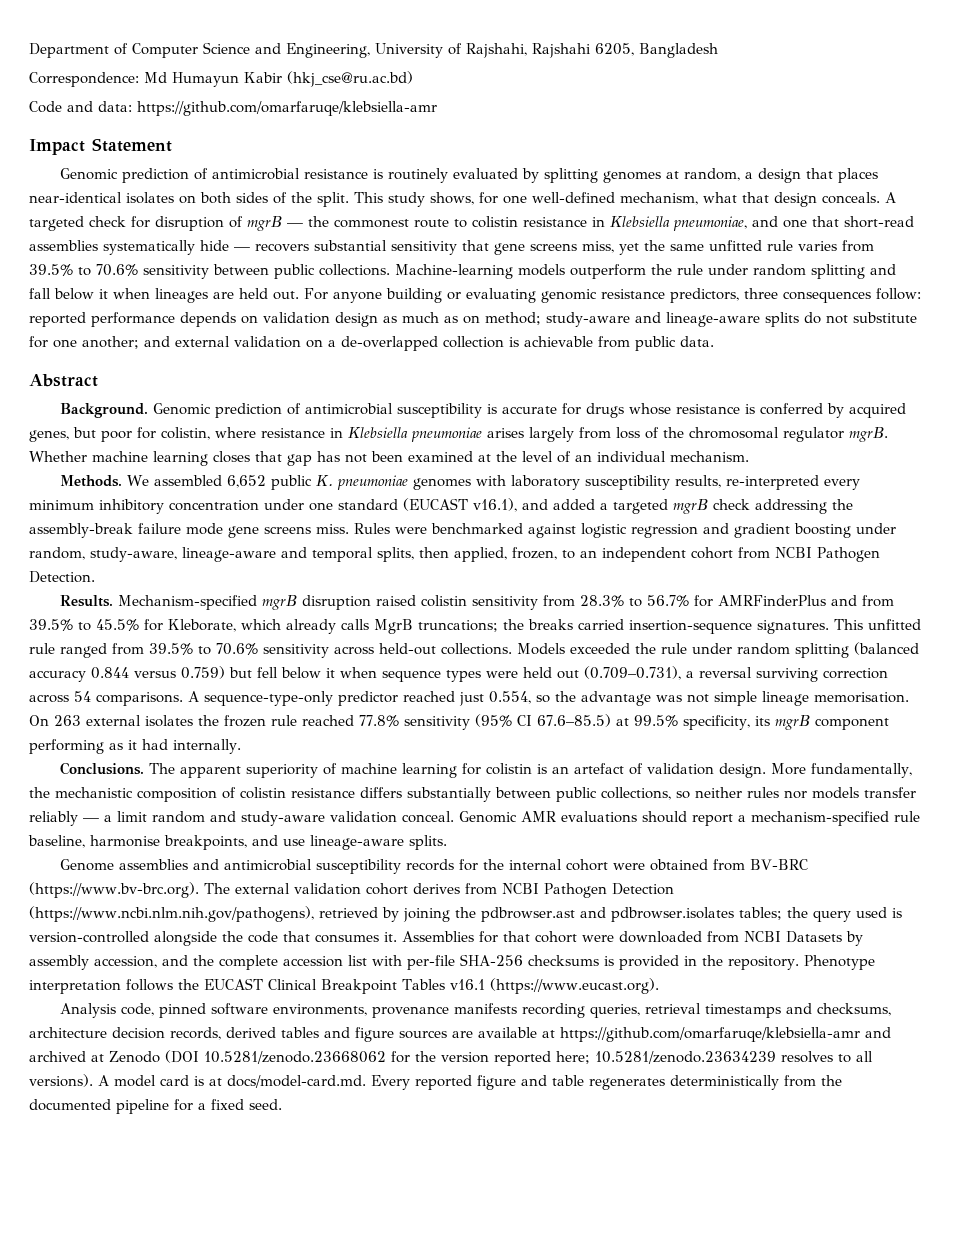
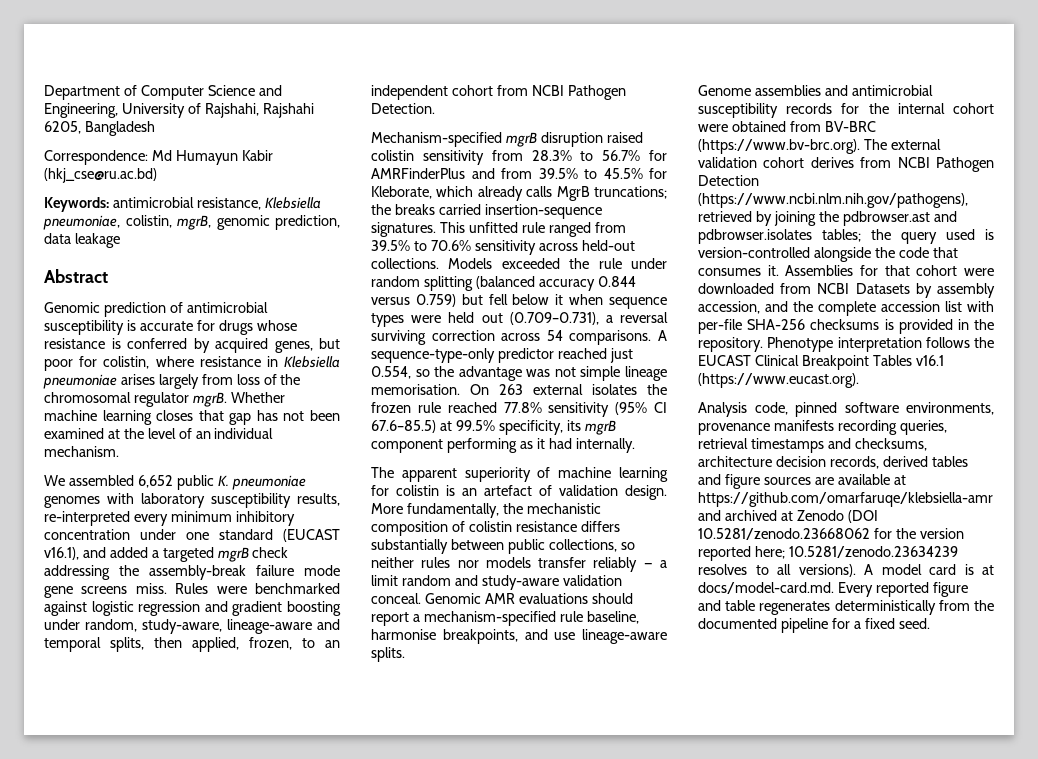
[29,101,437,116] [29,138,172,155] [60,168,879,183] [29,192,896,207] [29,216,914,231] [29,240,874,255] [29,264,896,279] [29,288,921,303] [29,312,917,327] [29,336,714,351] Code and data: https://github.com/omarfaruqe/klebsiella-amr // Impact Statement // Genomic prediction of antimicrobial resistance is routinely evaluated by splitting genomes at random, a design that places near-identical isolates on both sides of the split. This study shows, for one well-defined mechanism, what that design conceals. A targeted check for disruption of mgrB — the commonest route to colistin resistance in Klebsiella pneumoniae, and one that short-read assemblies systematically hide — recovers substantial sensitivity that gene screens miss, yet the same unfitted rule varies from 39.5% to 70.6% sensitivity between public collections. Machine-learning models outperform the rule under random splitting and fall below it when lineages are held out. For anyone building or evaluating genomic resistance predictors, three consequences follow: reported performance depends on validation design as much as on method; study-aware and lineage-aware splits do not substitute for one another; and external validation on a de-overlapped collection is achievable from public data. -> [44,197,321,212] [43,215,340,230] [44,233,120,248] Keywords: antimicrobial resistance, Klebsiella pneumoniae, colistin, mgrB, genomic prediction, data leakage
[60,403,149,418] Background. -> (108, 276) none
[60,475,123,487] Methods. -> (119, 451) none
[60,595,114,607] Results. -> (435, 108) none
[60,762,145,775] Conclusions. -> (635, 445) none

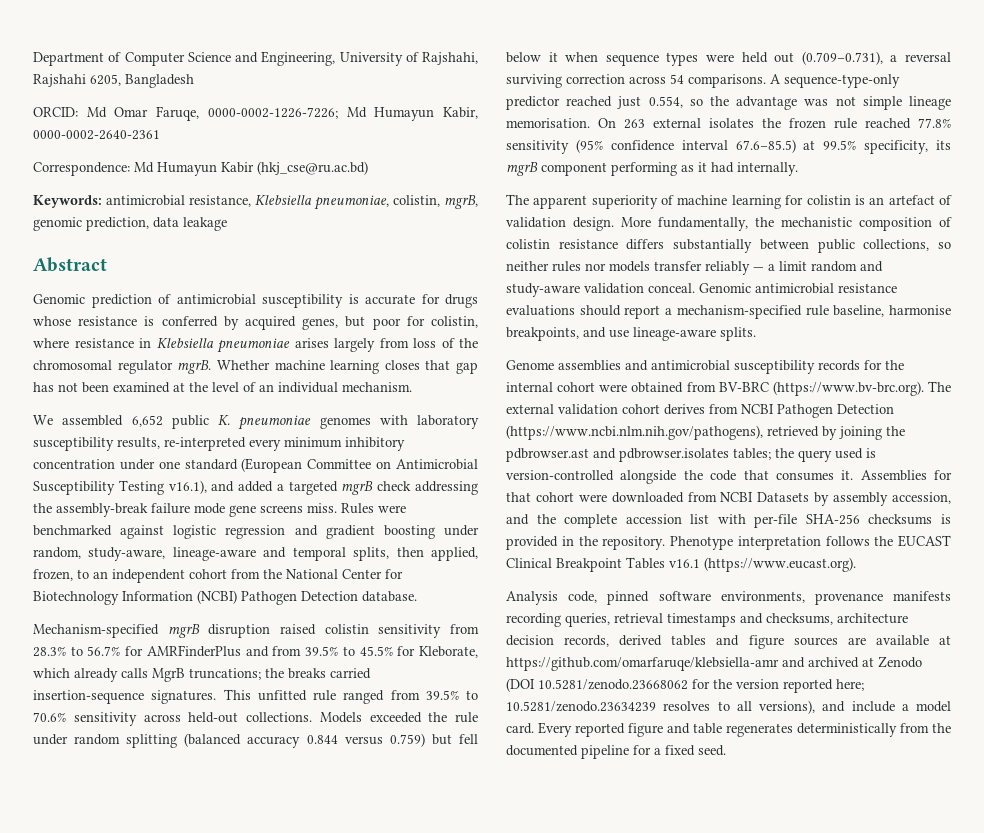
(155, 128) none -> [33,106,479,121] [33,130,160,140] // ORCID: Md Omar Faruqe, 0000-0002-1226-7226; Md Humayun Kabir, 0000-0002-2640-2361
[283,529,340,542] (EUCAST -> [241,458,478,473] [33,480,164,495] (European Committee on Antimicrobial Susceptibility Testing
[531,85,626,100] [371,103,435,114] NCBI Pathogen Detection. -> [263,569,403,579] [33,590,417,605] the National Center for Biotechnology Information (NCBI) Pathogen Detection database.
[654,402,667,413] CI -> [610,140,728,151] confidence interval
[484,593,515,604] AMR -> [755,283,897,294] antimicrobial resistance
[798,564,994,577] [698,582,834,594] versions). A model card is at docs/model-card.md. -> [759,700,951,714] [506,723,534,734] versions), and include a model card.

